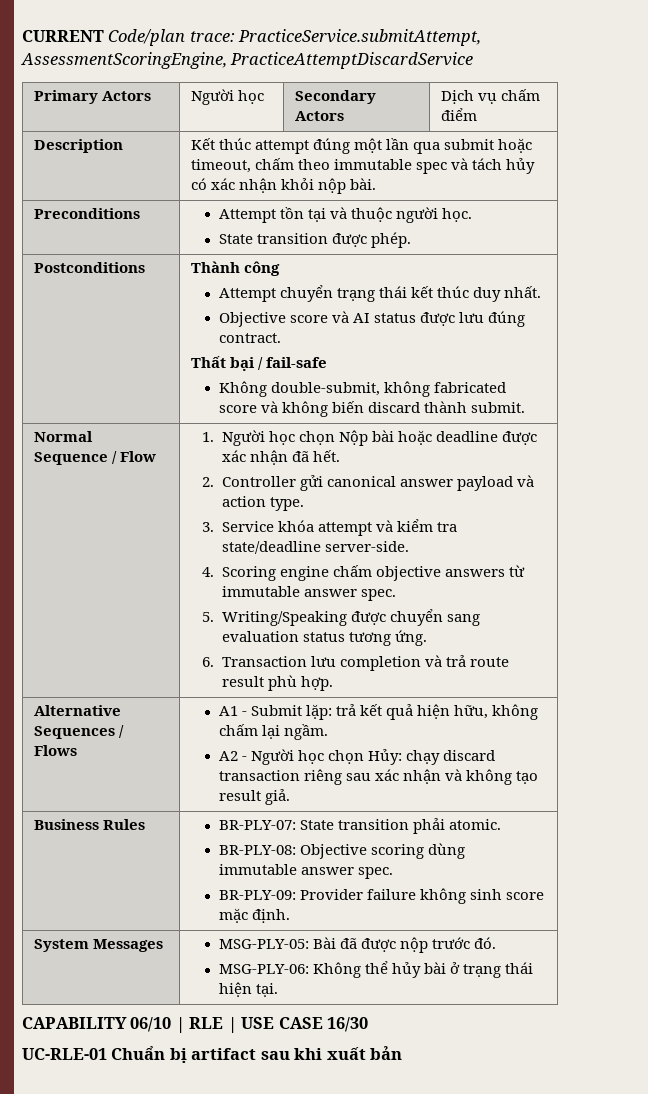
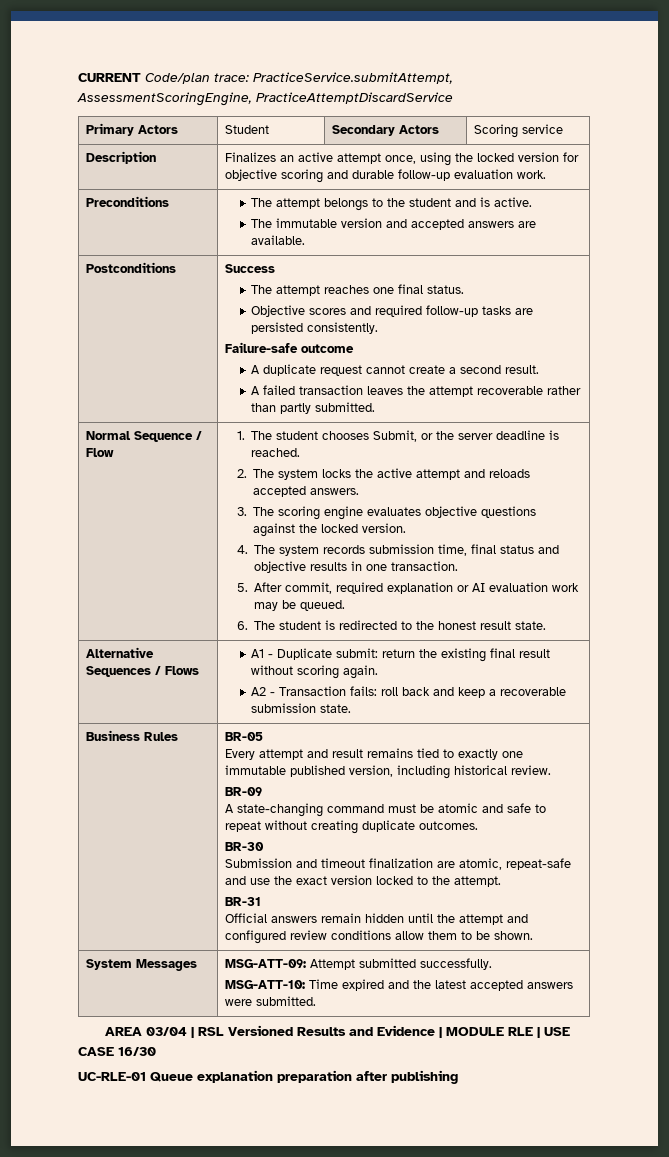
[190,89,264,105] Người học -> [225,125,270,134] Student
[440,89,540,104] [440,108,477,121] [33,139,123,153] [190,138,533,154] [190,158,536,174] [190,178,377,194] [33,208,140,219] [218,207,473,223] [218,232,411,248] [33,262,145,273] [190,261,280,276] [218,285,542,302] [218,311,526,327] [218,333,281,343] [190,356,327,371] [218,381,506,397] [218,401,526,417] Dịch vụ chấm điểm // Description | Kết thúc attempt đúng một lần qua submit hoặc timeout, chấm theo immutable spec và tách hủy có xác nhận khỏi nộp bài. // Preconditions | Attempt tồn tại và thuộc người học. // State transition được phép. // Postconditions | Thành công // Attempt chuyển trạng thái kết thúc duy nhất. // Objective score và AI status được lưu đúng contract. // Thất bại / fail-safe // Không double-submit, không fabricated score và không biến discard thành submit. -> [474,124,564,138] [86,151,157,164] [225,152,580,166] [225,169,547,183] [86,196,170,207] [250,197,532,211] [250,218,536,230] [250,235,305,245] [86,262,177,273] [225,264,276,273] [250,284,464,296] [250,305,533,317] [250,322,378,334] [225,342,355,353] [250,364,539,376] [250,385,581,397] [250,402,375,414] Scoring service // Description | Finalizes an active attempt once, using the locked version for objective scoring and durable follow-up evaluation work. // Preconditions | The attempt belongs to the student and is active. // The immutable version and accepted answers are available. // Postconditions | Success // The attempt reaches one final status. // Objective scores and required follow-up tasks are persisted consistently. // Failure-safe outcome // A duplicate request cannot create a second result. // A failed transaction leaves the attempt recoverable rather than partly submitted.
[221,430,538,446] [221,450,340,465] [202,475,535,491] [221,496,304,511] [202,519,458,536] [221,541,409,554] [202,565,526,581] [221,586,396,601] [202,609,480,626] [221,630,427,646] [202,655,510,671] [221,675,333,691] Người học chọn Nộp bài hoặc deadline được xác nhận đã hết. // 2. Controller gửi canonical answer payload và action type. // 3. Service khóa attempt và kiểm tra state/deadline server-side. // 4. Scoring engine chấm objective answers từ immutable answer spec. // 5. Writing/Speaking được chuyển sang evaluation status tương ứng. // 6. Transaction lưu completion và trả route result phù hợp. -> [251,430,560,442] [251,448,301,457] [237,468,531,480] [253,486,360,497] [237,506,537,520] [253,523,407,537] [237,544,560,556] [254,561,459,573] [237,582,580,594] [254,600,346,611] [237,620,547,630] The student chooses Submit, or the server deadline is reached. // 2. The system locks the active attempt and reloads accepted answers. // 3. The scoring engine evaluates objective questions against the locked version. // 4. The system records submission time, final status and objective results in one transaction. // 5. After commit, required explanation or AI evaluation work may be queued. // 6. The student is redirected to the honest result state.
[250,704,539,720] [218,724,328,740] [218,749,496,765] [218,769,539,785] [218,789,290,805] [33,819,145,830] [218,818,501,834] [218,843,465,859] [218,864,393,879] [218,888,545,904] [218,908,290,923] [33,939,163,952] [218,937,497,953] [218,961,534,978] [218,982,278,997] [22,1017,185,1033] Submit lặp: trả kết quả hiện hữu, không chấm lại ngầm. // A2 - Người học chọn Hủy: chạy discard transaction riêng sau xác nhận và không tạo result giả. // Business Rules | BR-PLY-07: State transition phải atomic. // BR-PLY-08: Objective scoring dùng immutable answer spec. // BR-PLY-09: Provider failure không sinh score mặc định. // System Messages | MSG-PLY-05: Bài đã được nộp trước đó. // MSG-PLY-06: Không thể hủy bài ở trạng thái hiện tại. // CAPABILITY 06/10 | -> [276,648,550,662] [250,665,378,679] [250,686,566,698] [250,703,351,713] [86,730,179,741] [225,732,264,741] [225,748,524,760] [225,765,552,779] [225,787,263,796] [225,803,547,817] [225,820,479,834] [225,842,265,851] [225,858,572,870] [225,875,502,887] [225,897,262,906] [225,913,529,925] [225,930,534,944] [86,959,198,971] [225,958,493,970] [225,979,574,991] [225,996,317,1006] [105,1025,505,1038] Duplicate submit: return the existing final result without scoring again. // A2 - Transaction fails: roll back and keep a recoverable submission state. // Business Rules | BR-05 // Every attempt and result remains tied to exactly one immutable published version, including historical review. // BR-09 // A state-changing command must be atomic and safe to repeat without creating duplicate outcomes. // BR-30 // Submission and timeout finalization are atomic, repeat-safe and use the exact version locked to the attempt. // BR-31 // Official answers remain hidden until the attempt and configured review conditions allow them to be shown. // System Messages | MSG-ATT-09: Attempt submitted successfully. // MSG-ATT-10: Time expired and the latest accepted answers were submitted. // AREA 03/04 | RSL Versioned Results and Evidence | MODULE
[111,1046,403,1063] Chuẩn bị artifact sau khi xuất bản -> [150,1070,458,1084] Queue explanation preparation after publishing

